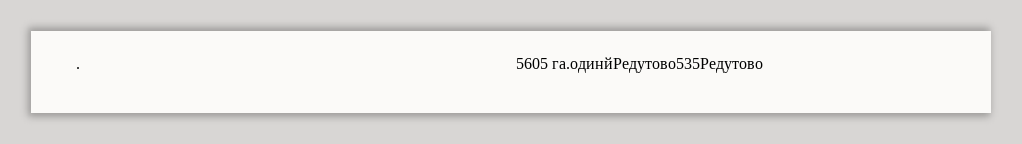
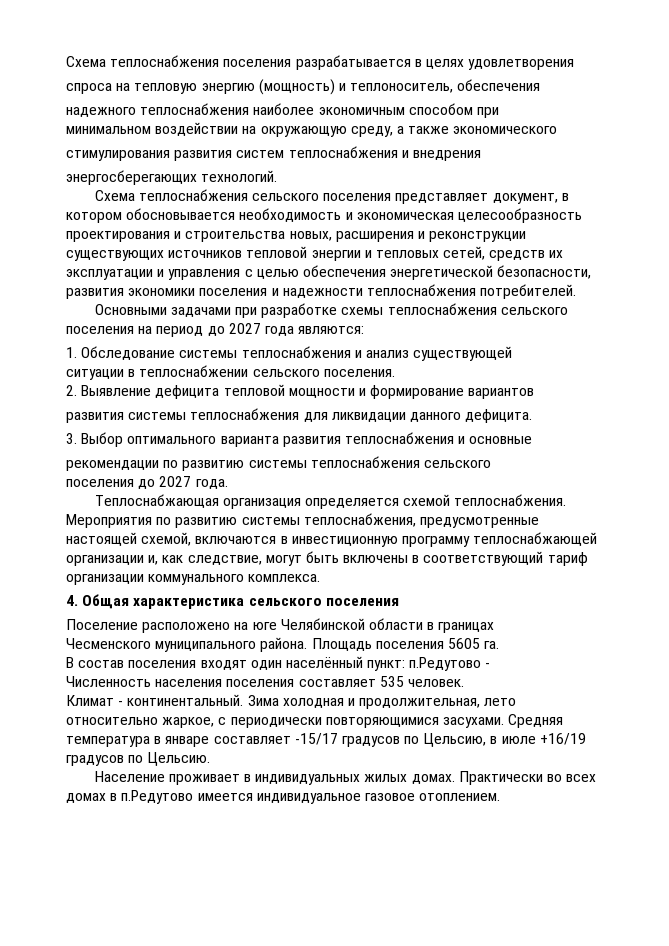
[76,67,80,69] [516,57,764,73] . // 5605 га.одинйРедутово535Редутово -> [66,55,575,70] [66,79,541,95] [66,103,499,118] [66,122,558,137] [66,146,481,161] [66,170,278,185] [94,189,569,204] [66,208,582,223] [66,231,527,242] [66,246,564,261] [66,265,592,280] [66,284,577,299] [94,303,568,318] [66,323,365,337] [66,346,513,361] [66,365,395,380] [66,384,535,399] [66,408,533,423] [66,432,533,447] [66,456,491,471] [66,476,228,489] [94,494,567,509] [66,513,539,528] [66,532,598,547] [66,551,588,566] [66,574,321,585] [66,594,399,609] [66,618,495,633] [66,637,500,652] [66,656,491,671] [66,676,464,687] [66,694,517,709] [66,714,564,728] [66,733,586,747] [66,752,211,766] [94,771,597,785] [66,790,501,804] Схема теплоснабжения поселения разрабатывается в целях удовлетворения // спроса на тепловую энергию (мощность) и теплоноситель, обеспечения // надежного теплоснабжения наиболее экономичным способом при // минимальном воздействии на окружающую среду, а также экономического // стимулирования развития систем теплоснабжения и внедрения // энергосберегающих технологий. // Схема теплоснабжения сельского поселения представляет документ, в котором обосновывается необходимость и экономическая целесообразность проектирования и строительства новых, расширения и реконструкции существующих источников тепловой энергии и тепловых сетей, средств их эксплуатации и управления с целью обеспечения энергетической безопасности, развития экономики поселения и надежности теплоснабжения потребителей. // Основными задачами при разработке схемы теплоснабжения сельского поселения на период до 2027 года являются: // 1. Обследование системы теплоснабжения и анализ существующей // ситуации в теплоснабжении сельского поселения. // 2. Выявление дефицита тепловой мощности и формирование вариантов // развития системы теплоснабжения для ликвидации данного дефицита. // 3. Выбор оптимального варианта развития теплоснабжения и основные // рекомендации по развитию системы теплоснабжения сельского // поселения до 2027 года. // Теплоснабжающая организация определяется схемой теплоснабжения. Мероприятия по развитию системы теплоснабжения, предусмотренные настоящей схемой, включаются в инвестиционную программу теплоснабжающей организации и, как следствие, могут быть включены в соответствующий тариф организации коммунального комплекса. // 4. Общая характеристика сельского поселения // Поселение расположено на юге Челябинской области в границах // Чесменского муниципального района. Площадь поселения 5605 га. // В состав поселения входят один населённый пункт: п.Редутово - // Численность населения поселения составляет 535 человек. // Климат - континентальный. Зима холодная и продолжительная, лето относительно жаркое, с периодически повторяющимися засухами. Средняя температура в январе составляет -15/17 градусов по Цельсию, в июле +16/19 градусов по Цельсию. // Население проживает в индивидуальных жилых домах. Практически во всех домах в п.Редутово имеется индивидуальное газовое отоплением.

